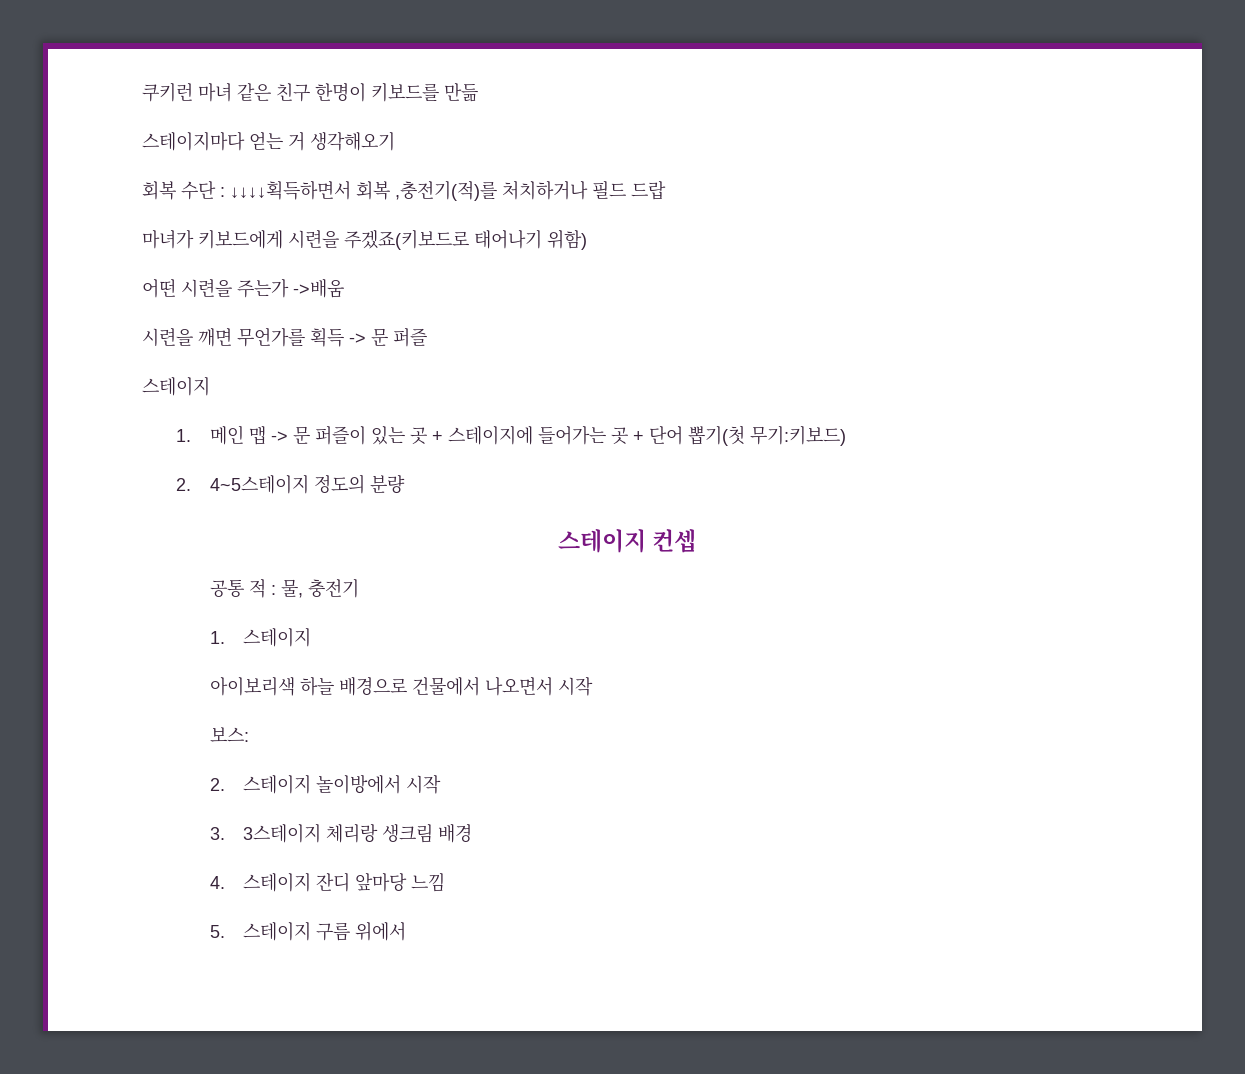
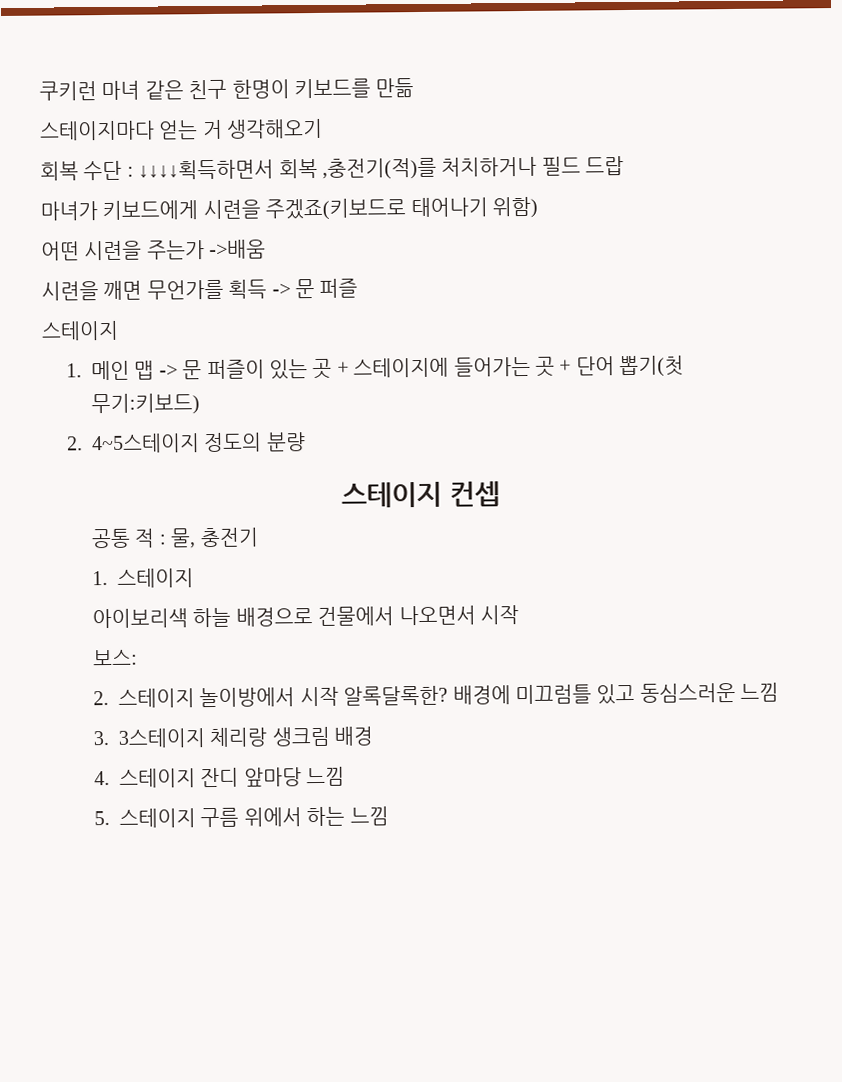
(442, 784) none -> [343,682,780,706] 알록달록한? 배경에 미끄럼틀 있고 동심스러운 느낌
(407, 931) none -> [306,806,389,827] 하는 느낌

